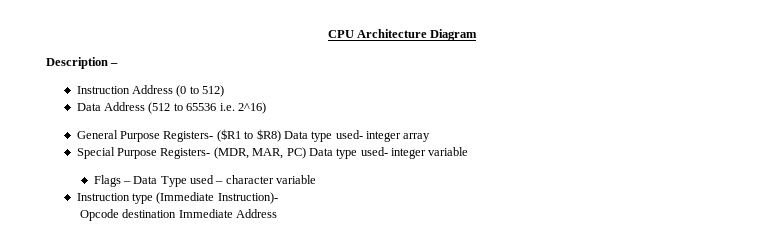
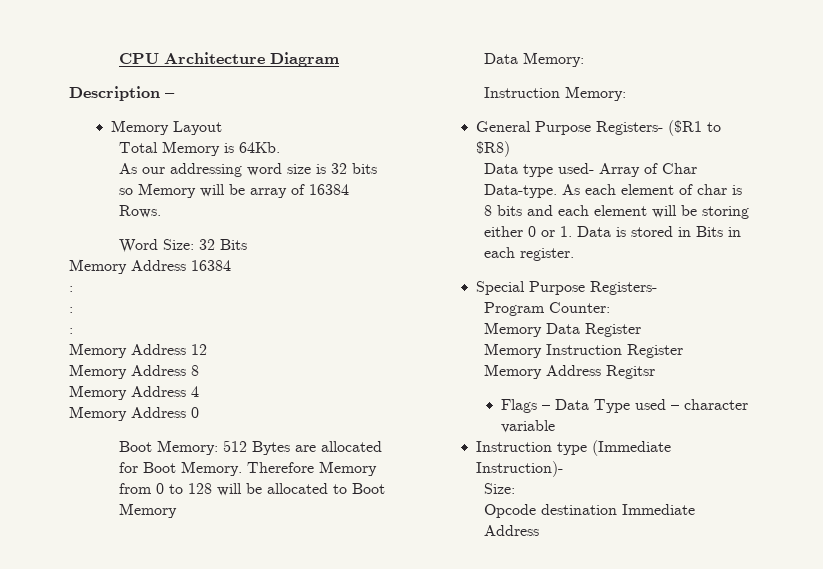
[76,85,225,97] [76,102,266,114] Instruction Address (0 to 512) // Data Address (512 to 65536 i.e. 2^16) -> [111,120,223,135] [118,141,280,156] [118,163,377,177] [118,183,349,198] [118,205,161,218] [118,239,247,253] [69,259,231,274] [69,286,73,292] [69,307,73,313] [69,328,73,334] [69,343,207,358] [69,364,199,379] [69,385,199,400] [69,406,199,421] [118,440,382,455] [118,461,377,476] [118,483,385,496] [118,503,177,518] [483,52,584,67] [483,86,626,101] Memory Layout // Total Memory is 64Kb. // As our addressing word size is 32 bits so Memory will be array of 16384 Rows. // Word Size: 32 Bits // Memory Address 16384 // : // : // : // Memory Address 12 // Memory Address 8 // Memory Address 4 // Memory Address 0 // Boot Memory: 512 Bytes are allocated for Boot Memory. Therefore Memory from 0 to 128 will be allocated to Boot Memory // Data Memory: // Instruction Memory:
[283,130,431,142] [76,147,469,159] Data type used- integer array // Special Purpose Registers- (MDR, MAR, PC) Data type used- integer variable -> [483,163,697,177] [483,184,742,198] [483,205,749,219] [483,226,741,237] [483,247,574,261] [476,281,658,295] [483,302,610,316] [483,322,641,337] [483,343,683,358] [483,364,655,379] // Data type used- Array of Char Data-type. As each element of char is 8 bits and each element will be storing either 0 or 1. Data is stored in Bits in each register. // Special Purpose Registers- // Program Counter: // Memory Data Register // Memory Instruction Register // Memory Address Regitsr
(278, 198) none -> [483,483,515,494] // Size:

